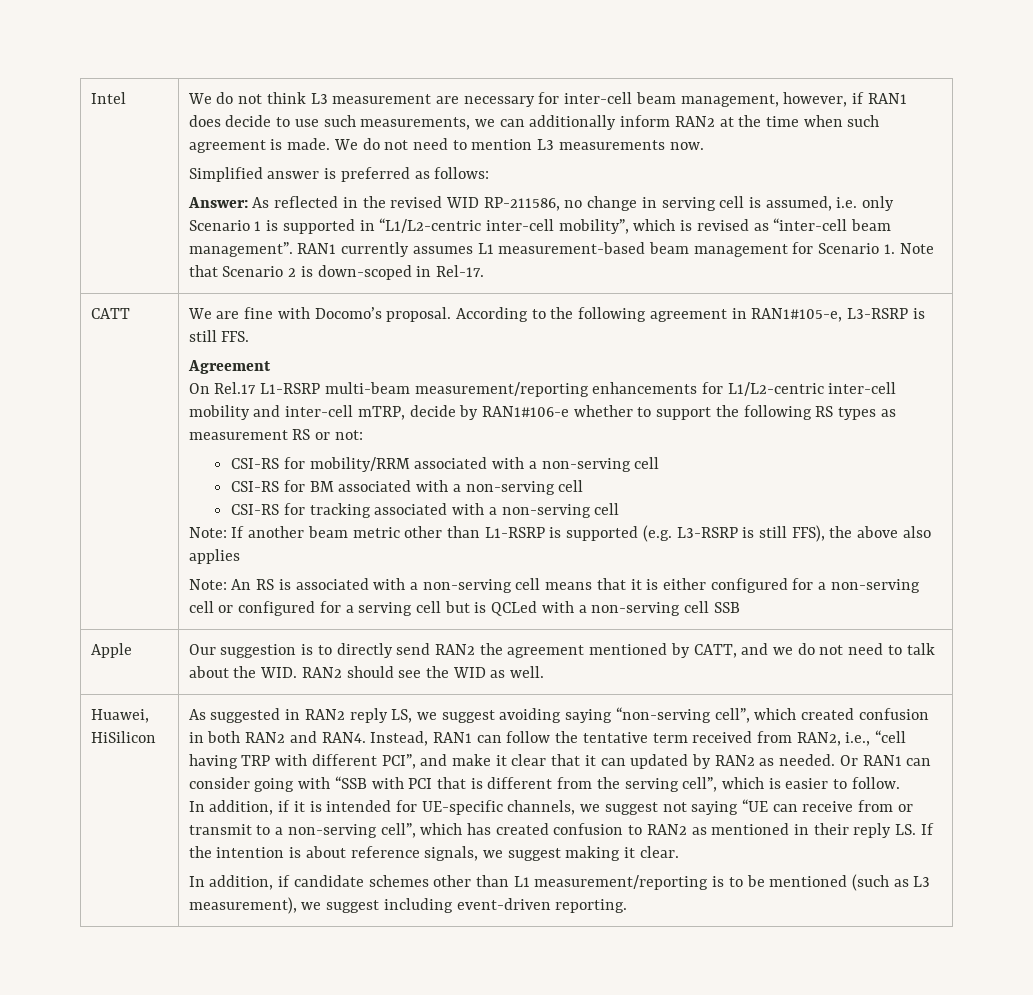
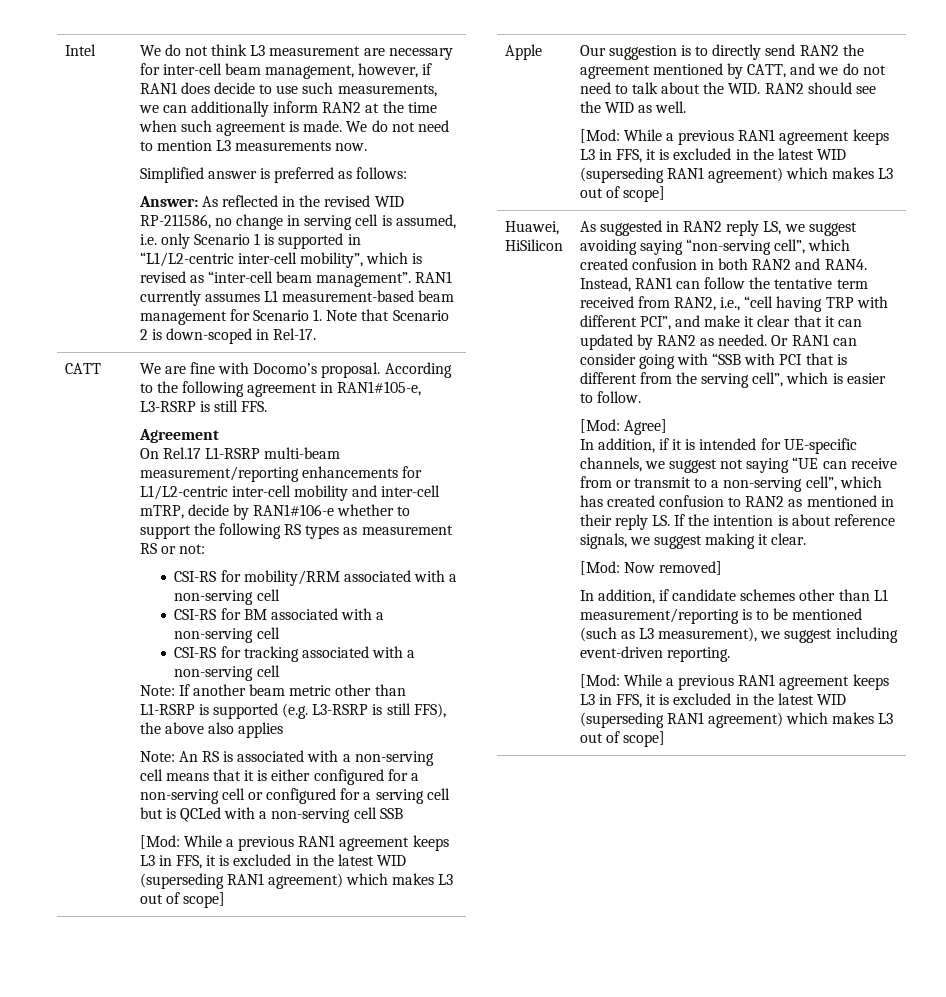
(740, 607) none -> [139,835,449,851] [139,854,407,869] [139,873,454,889] [139,892,225,908] // [Mod: While a previous RAN1 agreement keeps L3 in FFS, it is excluded in the latest WID (superseding RAN1 agreement) which makes L3 out of scope]
(545, 672) none -> [579,129,889,145] [579,148,847,163] [579,167,894,183] [579,186,665,202] // [Mod: While a previous RAN1 agreement keeps L3 in FFS, it is excluded in the latest WID (superseding RAN1 agreement) which makes L3 out of scope]
(900, 783) none -> [579,419,667,435] // [Mod: Agree]
(679, 852) none -> [579,561,722,575] // [Mod: Now removed]
(628, 906) none -> [579,674,889,690] [579,693,847,708] [579,712,894,728] [579,731,665,747] // [Mod: While a previous RAN1 agreement keeps L3 in FFS, it is excluded in the latest WID (superseding RAN1 agreement) which makes L3 out of scope]

